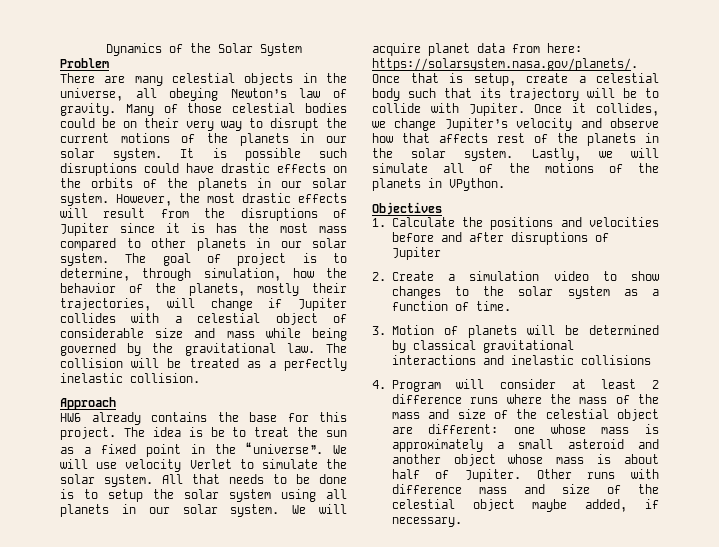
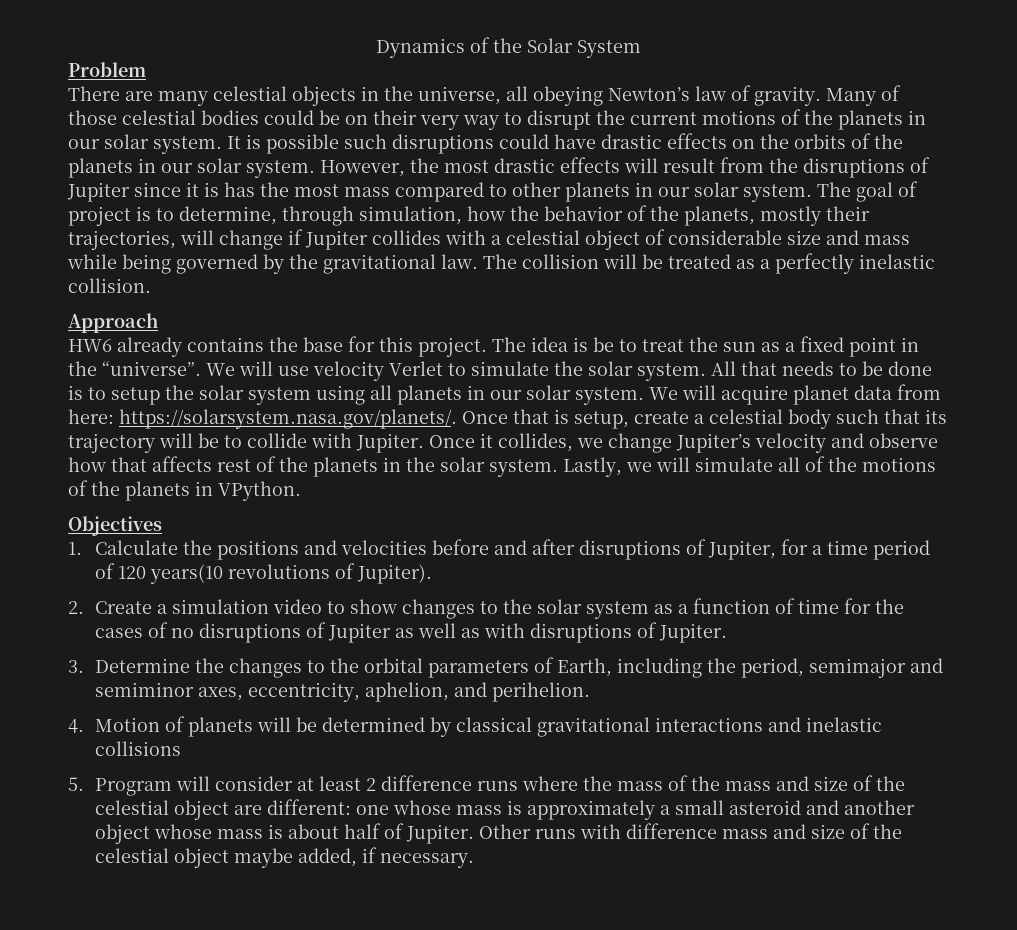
[391,247,441,260] Jupiter -> [707,539,930,560] [94,563,432,584] Jupiter, for a time period of 120 years(10 revolutions of Jupiter).
[475,301,511,311] [372,326,386,335] time. // 3. -> [797,598,904,614] [94,622,727,643] [68,657,943,678] [94,682,590,702] [68,719,84,733] time for the cases of no disruptions of Jupiter as well as with disruptions of Jupiter. // 3. Determine the changes to the orbital parameters of Earth, including the period, semimajor and semiminor axes, eccentricity, aphelion, and perihelion. // 4.
[372,380,386,389] 4. -> [68,777,84,791] 5.

